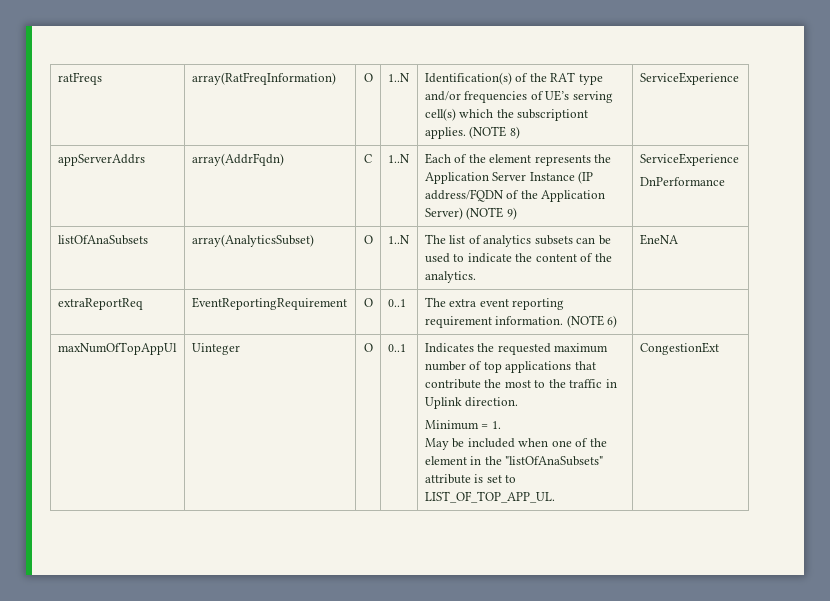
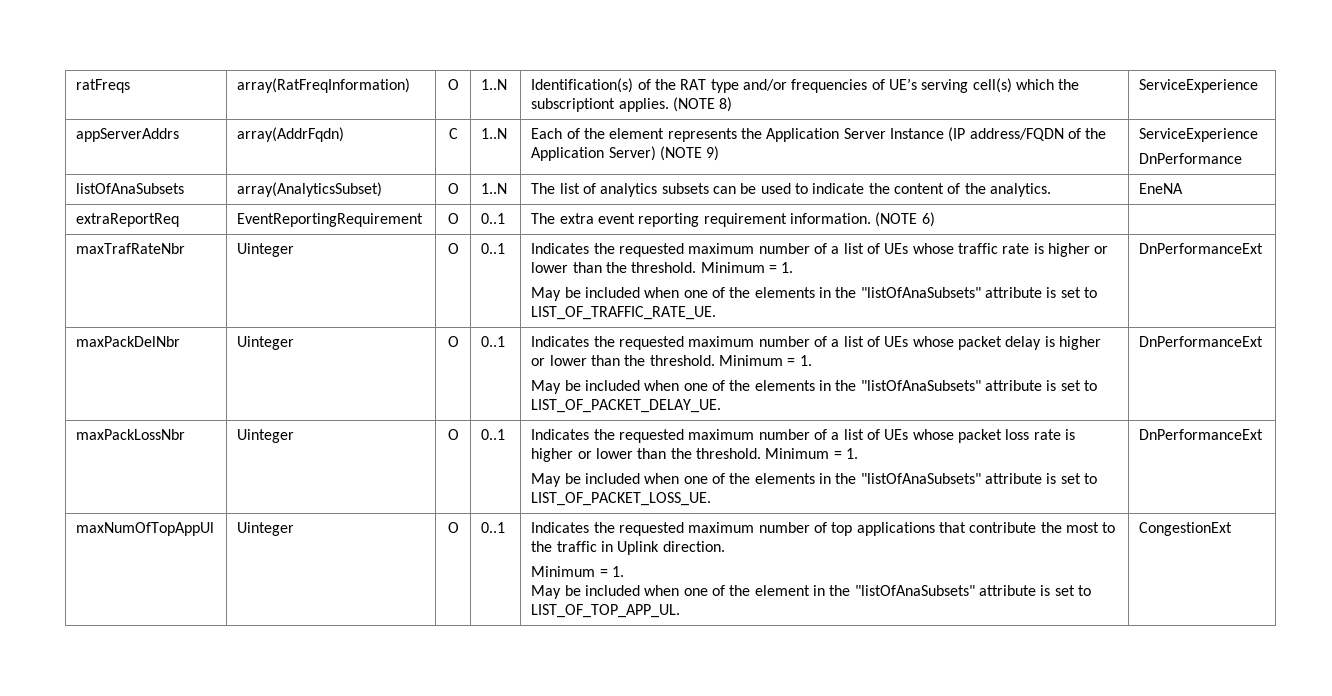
(618, 321) none -> [76,243,186,254] [237,243,295,257] [447,243,459,254] [481,243,506,254] [531,243,1109,257] [531,262,794,273] [531,287,1097,301] [531,306,717,320] [1139,243,1264,254] [76,336,181,347] [237,336,295,350] [447,336,459,347] [481,336,506,347] [531,336,1101,350] [531,355,812,366] [531,380,1097,394] [531,399,722,413] [1139,336,1264,347] [76,429,186,440] [237,429,295,443] [447,429,459,440] [481,429,506,440] [531,429,1075,443] [531,448,858,462] [531,473,1097,487] [531,492,712,506] [1139,429,1264,440] // maxTrafRateNbr | Uinteger | O | 0..1 | Indicates the requested maximum number of a list of UEs whose traffic rate is higher or lower than the threshold. Minimum = 1. // May be included when one of the elements in the "listOfAnaSubsets" attribute is set to LIST_OF_TRAFFIC_RATE_UE. | DnPerformanceExt // maxPackDelNbr | Uinteger | O | 0..1 | Indicates the requested maximum number of a list of UEs whose packet delay is higher or lower than the threshold. Minimum = 1. // May be included when one of the elements in the "listOfAnaSubsets" attribute is set to LIST_OF_PACKET_DELAY_UE. | DnPerformanceExt // maxPackLossNbr | Uinteger | O | 0..1 | Indicates the requested maximum number of a list of UEs whose packet loss rate is higher or lower than the threshold. Minimum = 1. // May be included when one of the elements in the "listOfAnaSubsets" attribute is set to LIST_OF_PACKET_LOSS_UE. | DnPerformanceExt

